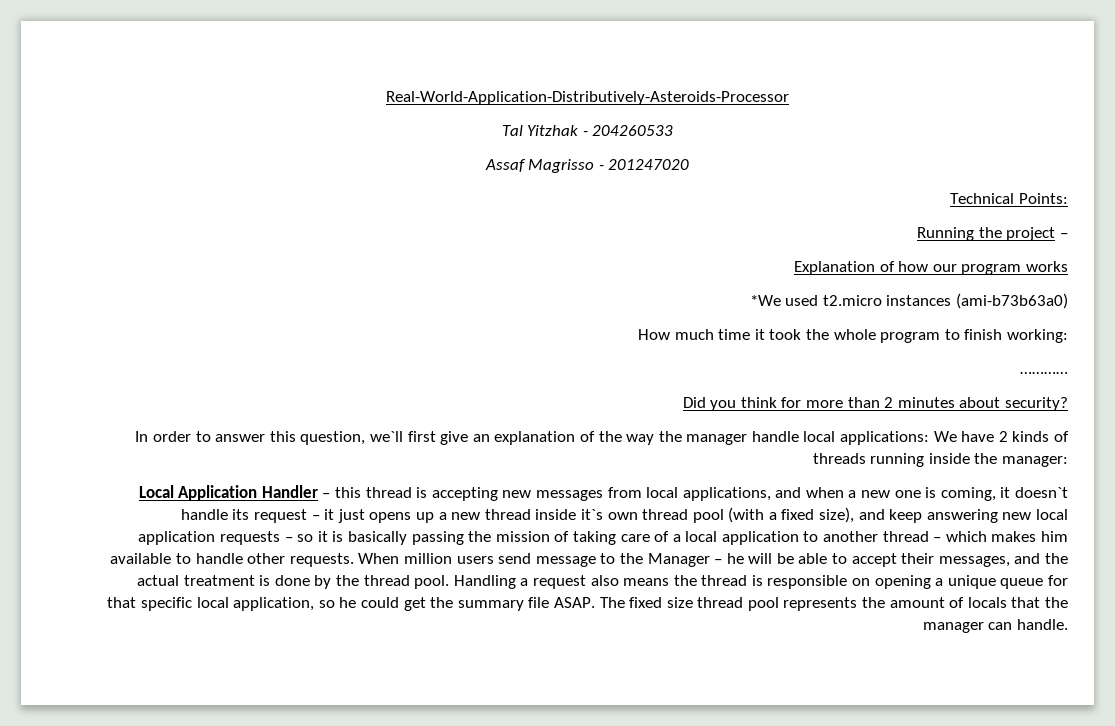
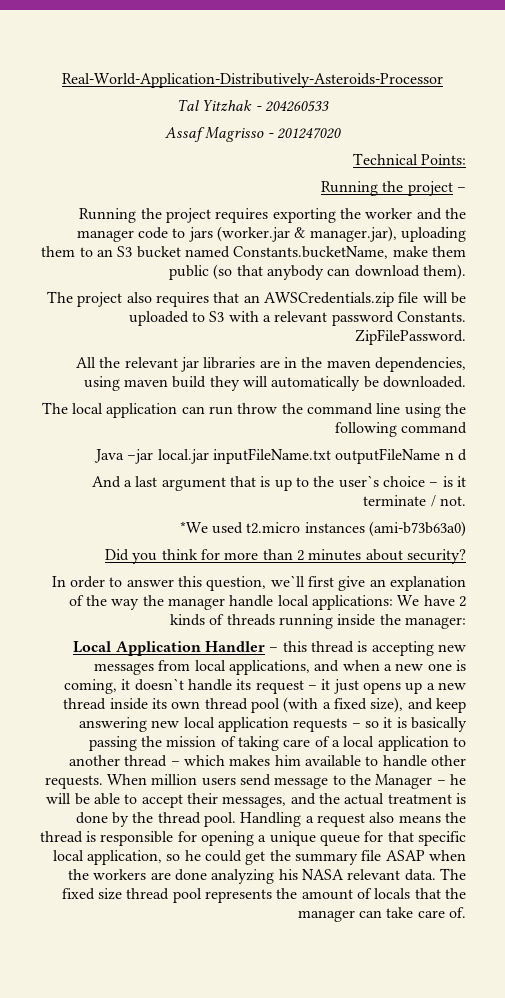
[794,261,1068,275] Explanation of how our program works -> [79,208,466,223] [76,226,466,242] [41,246,466,259] [169,264,466,280] [47,291,466,307] [128,311,466,326] [355,329,466,345] [76,357,466,372] [83,376,466,391] [41,402,466,418] [334,422,467,437] [94,448,467,464] [91,475,466,491] [363,495,466,507] Running the project requires exporting the worker and the manager code to jars (worker.jar & manager.jar), uploading them to an S3 bucket named Constants.bucketName, make them public (so that anybody can download them). // The project also requires that an AWSCredentials.zip file will be uploaded to S3 with a relevant password Constants. ZipFilePassword. // All the relevant jar libraries are in the maven dependencies, using maven build they will automatically be downloaded. // The local application can run throw the command line using the following command // Java –jar local.jar inputFileName.txt outputFileName n d // And a last argument that is up to the user`s choice – is it terminate / not.
[638,329,1069,343] [1020,372,1068,374] // How much time it took the whole program to finish working: // ………… -> (466, 529) none
[580,509,603,520] it`s -> [152,698,168,709] its
[852,578,871,586] on -> [177,831,197,842] for
[553,597,595,608] ASAP. -> [385,850,466,861] [68,869,436,884] ASAP when the workers are done analyzing his NASA relevant data.
[1017,619,1068,630] handle. -> [386,907,466,918] take care of.

